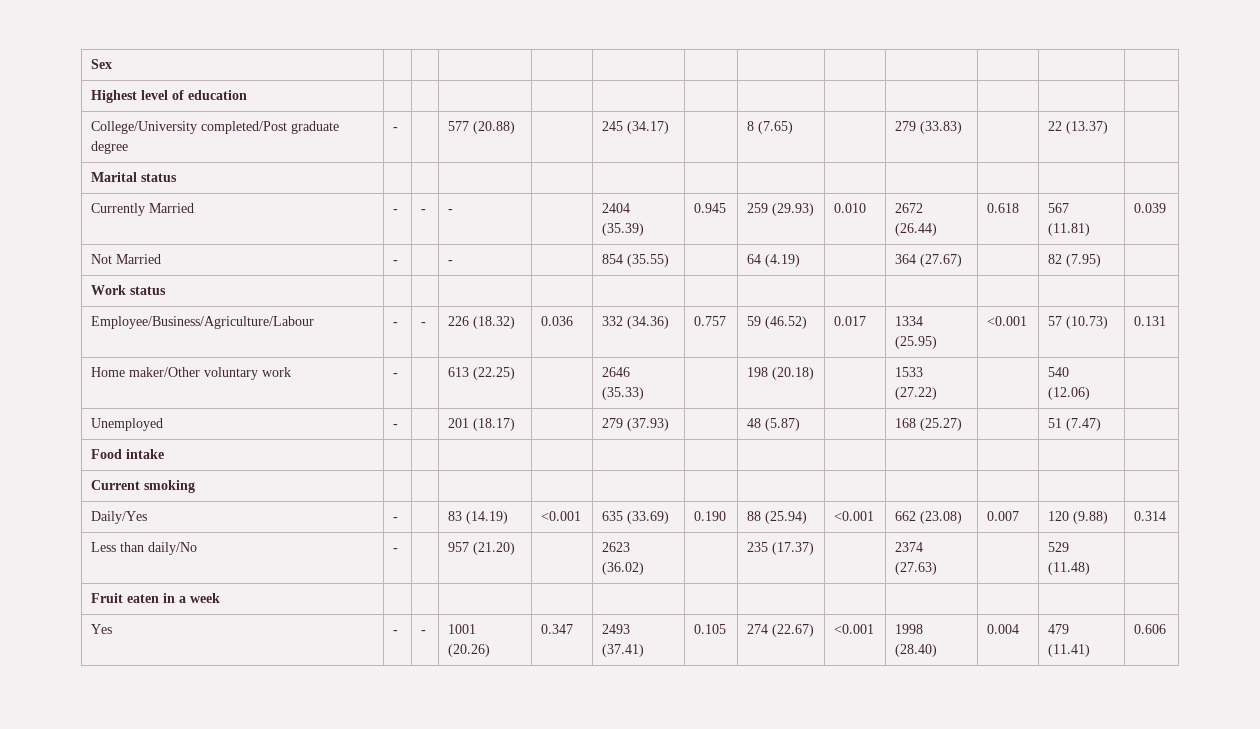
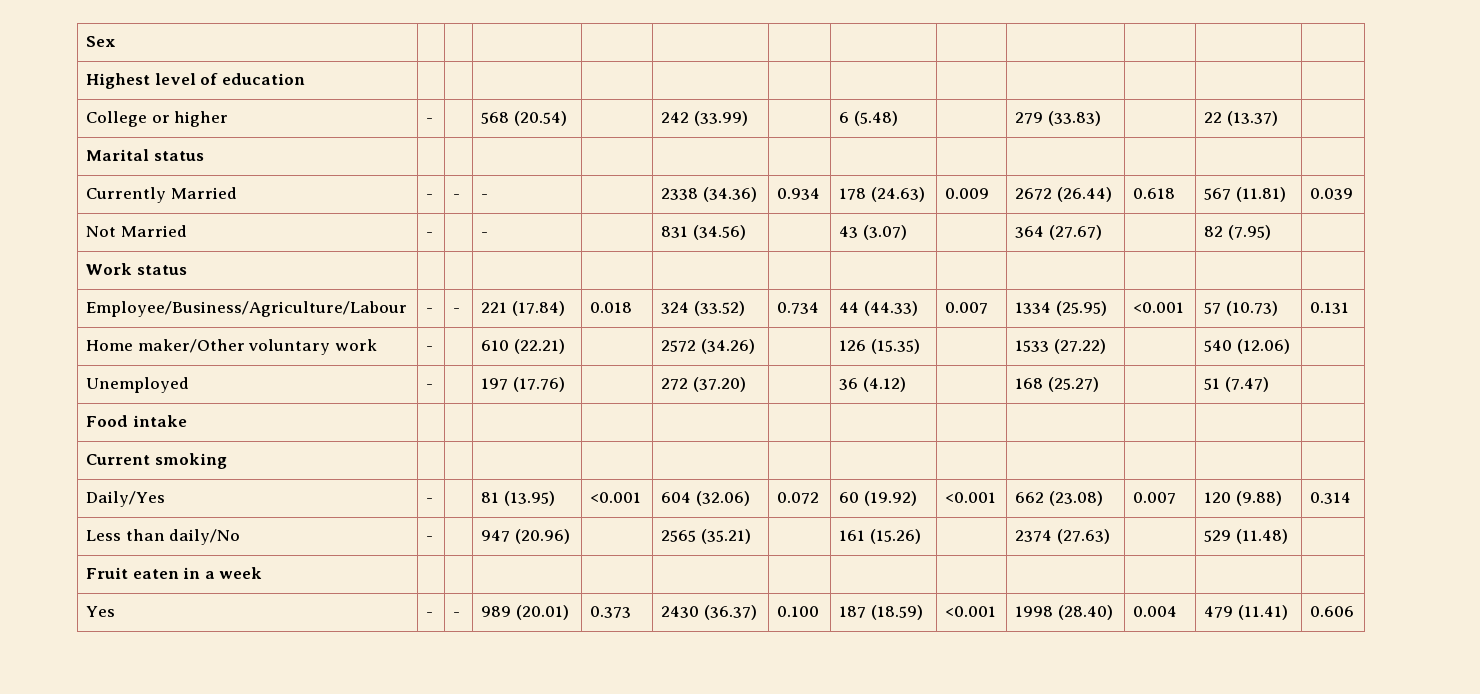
[91,121,340,134] [91,141,129,154] [393,127,399,131] [448,121,516,134] [602,121,670,134] [747,121,794,134] College/University completed/Post graduate degree | - | | 577 (20.88) | | 245 (34.17) | | 8 (7.65) -> [86,111,229,127] [426,118,434,123] [481,111,567,126] [661,111,748,126] [839,111,898,126] College or higher | - | | 568 (20.54) | | 242 (33.99) | | 6 (5.48)
[602,203,631,213] [602,223,645,236] [694,203,727,213] [747,203,815,216] [834,203,867,213] 2404 (35.39) | 0.945 | 259 (29.93) | 0.010 -> [661,187,757,202] [777,188,821,200] [839,187,925,202] [945,188,990,199] 2338 (34.36) | 0.934 | 178 (24.63) | 0.009
[602,254,670,267] [747,254,801,267] 854 (35.55) | | 64 (4.19) -> [661,225,746,240] [839,225,907,240] 831 (34.56) | | 43 (3.07)
[448,316,516,329] [541,316,574,326] [602,316,670,329] [694,316,727,326] [747,316,808,329] [834,316,867,326] 226 (18.32) | 0.036 | 332 (34.36) | 0.757 | 59 (46.52) | 0.017 -> [481,301,565,316] [590,302,633,313] [661,301,745,316] [777,302,820,314] [839,301,918,316] [945,302,989,314] 221 (17.84) | 0.018 | 324 (33.52) | 0.734 | 44 (44.33) | 0.007
[448,367,516,380] [602,367,631,377] [602,387,645,400] [747,367,815,380] 613 (22.25) | | 2646 (35.33) | | 198 (20.18) -> [481,339,565,354] [661,339,755,354] [839,339,920,354] 610 (22.21) | | 2572 (34.26) | | 126 (15.35)
[448,418,516,431] [602,418,670,431] [747,418,801,431] 201 (18.17) | | 279 (37.93) | | 48 (5.87) -> [481,377,565,392] [661,377,746,392] [839,377,906,392] 197 (17.76) | | 272 (37.20) | | 36 (4.12)
[448,511,509,524] [541,511,582,521] [602,511,670,524] [694,511,727,521] [747,511,808,524] 83 (14.19) | <0.001 | 635 (33.69) | 0.190 | 88 (25.94) -> [481,491,555,506] [590,492,642,503] [661,491,750,506] [777,492,820,504] [839,491,917,506] 81 (13.95) | <0.001 | 604 (32.06) | 0.072 | 60 (19.92)
[448,542,516,555] [602,542,631,552] [602,562,645,575] [747,542,815,555] 957 (21.20) | | 2623 (36.02) | | 235 (17.37) -> [481,529,570,544] [661,529,751,544] [839,529,921,544] 947 (20.96) | | 2565 (35.21) | | 161 (15.26)
[448,624,477,634] [448,644,491,657] [541,624,574,634] [602,624,631,634] [602,644,645,657] [694,624,727,634] [747,624,815,637] 1001 (20.26) | 0.347 | 2493 (37.41) | 0.105 | 274 (22.67) -> [481,605,569,620] [590,606,632,618] [661,605,757,620] [777,606,820,617] [839,605,923,620] 989 (20.01) | 0.373 | 2430 (36.37) | 0.100 | 187 (18.59)

